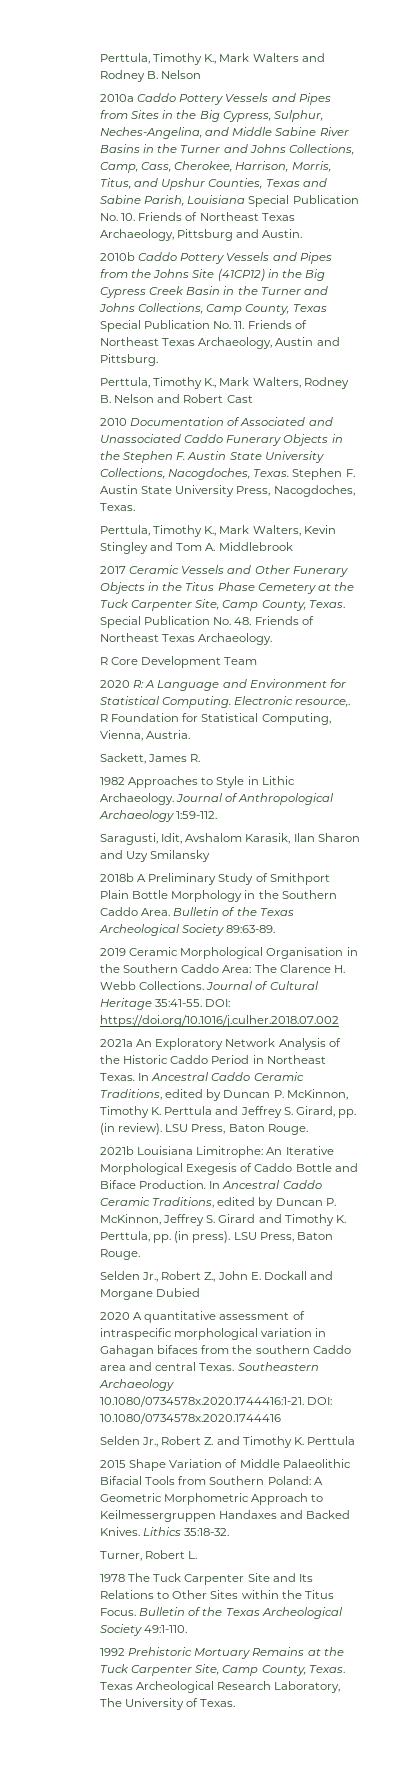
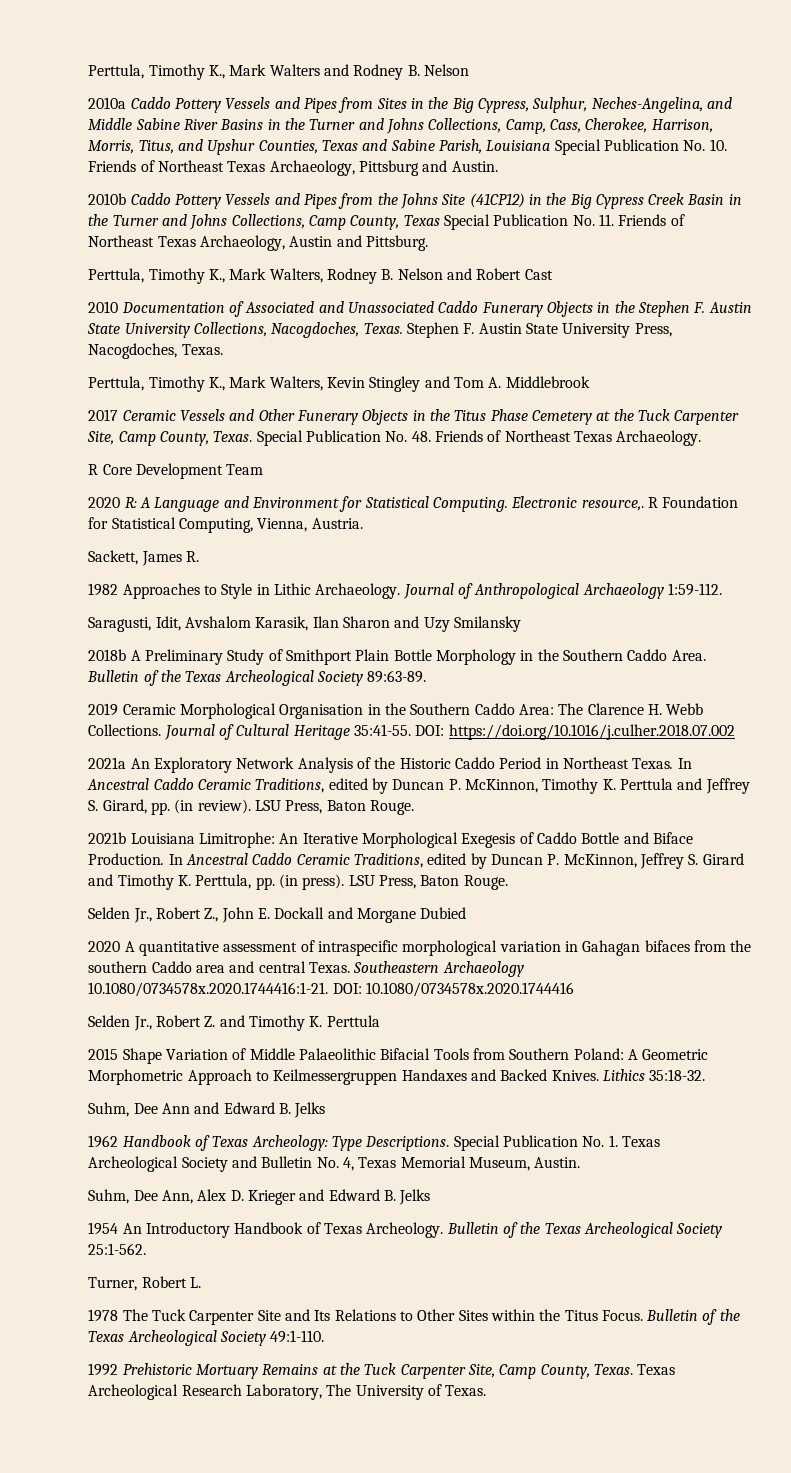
(230, 1532) none -> [88,1102,326,1118] [88,1135,660,1151] [88,1156,581,1172] [88,1189,431,1205] [88,1222,723,1238] [88,1243,147,1255] // Suhm, Dee Ann and Edward B. Jelks // 1962 Handbook of Texas Archeology: Type Descriptions. Special Publication No. 1. Texas Archeological Society and Bulletin No. 4, Texas Memorial Museum, Austin. // Suhm, Dee Ann, Alex D. Krieger and Edward B. Jelks // 1954 An Introductory Handbook of Texas Archeology. Bulletin of the Texas Archeological Society 25:1-562.

